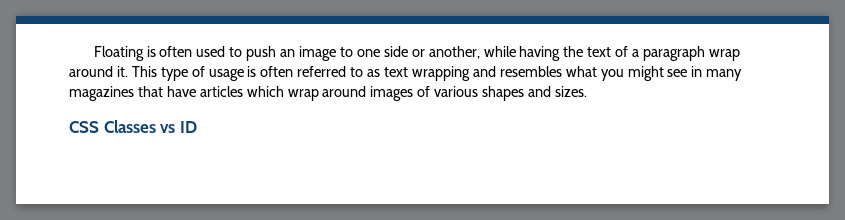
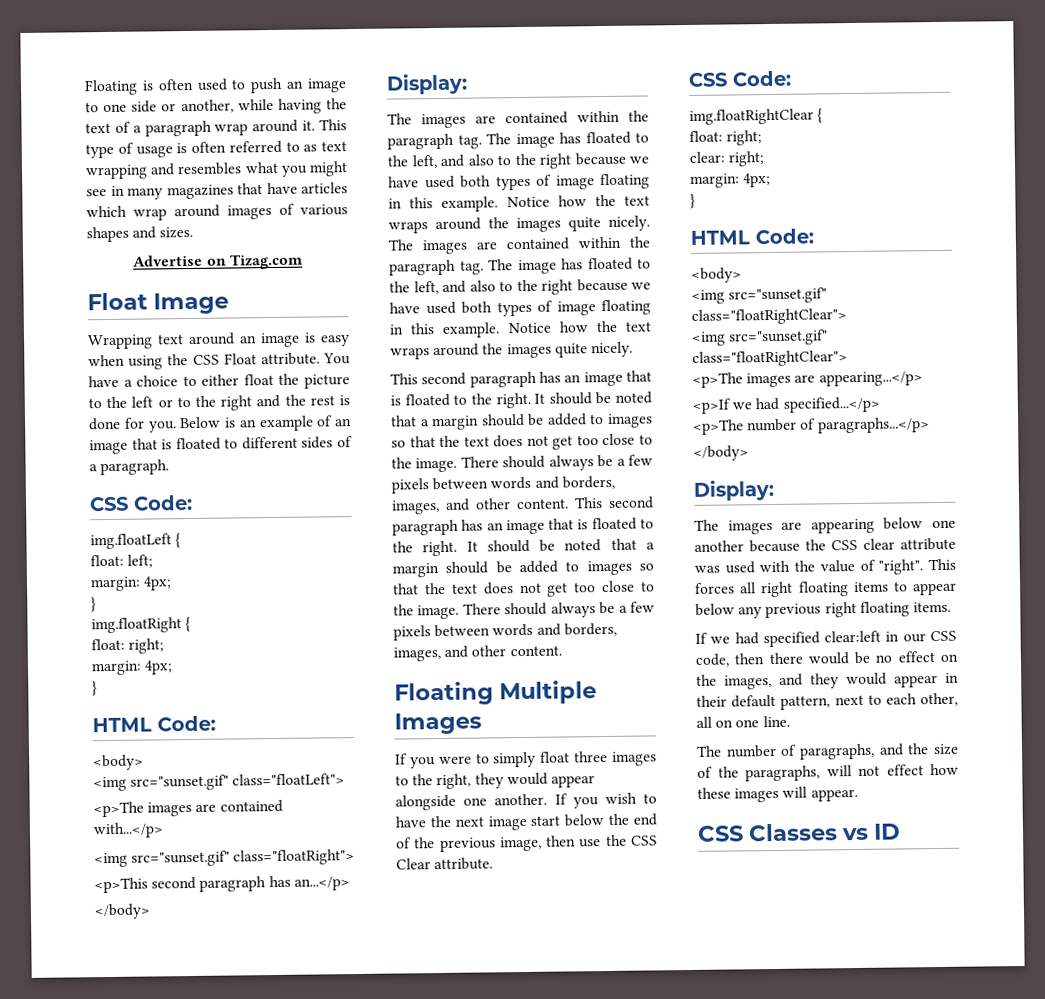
(587, 91) none -> [133,253,303,270] [87,292,230,315] [87,332,350,350] [88,352,351,370] [88,373,350,389] [88,394,350,411] [88,415,352,433] [89,436,353,455] [89,459,170,476] [89,494,193,512] [90,533,182,550] [90,554,154,568] [90,576,173,592] [91,597,97,613] [91,616,192,634] [91,638,165,654] [91,660,174,676] [92,681,98,697] [92,715,216,733] [93,754,144,771] [93,773,346,792] [93,799,283,818] [93,822,164,839] [94,849,356,868] [94,875,350,894] [94,903,151,920] [386,73,468,95] [387,110,649,129] [387,131,649,150] [387,152,649,169] [388,173,650,191] [388,194,650,212] [388,215,650,234] [388,236,650,255] [389,257,651,276] [389,278,651,295] [389,299,651,317] [389,320,651,338] [390,341,633,360] [390,370,652,388] [390,391,652,409] [390,413,653,431] [391,433,653,450] [391,454,653,473] [391,475,615,494] [392,496,654,515] [392,517,654,536] [392,538,655,557] [392,560,654,578] [393,580,655,597] [393,601,655,620] [393,622,617,641] [393,645,562,662] [394,680,598,706] [394,712,482,735] [395,750,657,769] [395,772,595,790] [395,792,657,811] [395,813,657,831] [396,834,658,853] [396,857,494,871] [688,70,792,87] [689,108,824,125] [689,130,763,146] [689,151,766,167] [690,172,772,188] [690,193,696,209] [690,228,814,245] [691,267,742,283] [691,287,828,304] [691,308,847,325] [691,329,829,346] [692,350,848,367] [692,371,923,388] [692,396,880,414] [693,417,930,435] [693,445,749,461] [693,479,775,501] [694,517,956,535] [694,537,956,553] [694,558,956,575] [695,581,957,598] [695,601,951,619] [695,630,957,648] [695,651,958,667] [696,672,959,690] [696,692,958,710] [696,715,790,728] [696,743,959,760] [697,763,959,782] [697,786,858,803] // Advertise on Tizag.com // Float Image // Wrapping text around an image is easy when using the CSS Float attribute. You have a choice to either float the picture to the left or to the right and the rest is done for you. Below is an example of an image that is floated to different sides of a paragraph. // CSS Code: // img.floatLeft { // float: left; // margin: 4px; // } // img.floatRight { // float: right; // margin: 4px; // } // HTML Code: // <body> // <img src="sunset.gif" class="floatLeft"> // <p>The images are contained with...</p> // <img src="sunset.gif" class="floatRight"> // <p>This second paragraph has an...</p> // </body> // Display: // The images are contained within the paragraph tag. The image has floated to the left, and also to the right because we have used both types of image floating in this example. Notice how the text wraps around the images quite nicely. The images are contained within the paragraph tag. The image has floated to the left, and also to the right because we have used both types of image floating in this example. Notice how the text wraps around the images quite nicely. // This second paragraph has an image that is floated to the right. It should be noted that a margin should be added to images so that the text does not get too close to the image. There should always be a few pixels between words and borders, images, and other content. This second paragraph has an image that is floated to the right. It should be noted that a margin should be added to images so that the text does not get too close to the image. There should always be a few pixels between words and borders, images, and other content. // Floating Multiple Images // If you were to simply float three images to the right, they would appear alongside one another. If you wish to have the next image start below the end of the previous image, then use the CSS Clear attribute. // CSS Code: // img.floatRightClear { // float: right; // clear: right; // margin: 4px; // } // HTML Code: // <body> // <img src="sunset.gif" class="floatRightClear"> // <img src="sunset.gif" class="floatRightClear"> // <p>The images are appearing...</p> // <p>If we had specified...</p> // <p>The number of paragraphs...</p> // </body> // Display: // The images are appearing below one another because the CSS clear attribute was used with the value of "right". This forces all right floating items to appear below any previous right floating items. // If we had specified clear:left in our CSS code, then there would be no effect on the images, and they would appear in their default pattern, next to each other, all on one line. // The number of paragraphs, and the size of the paragraphs, will not effect how these images will appear.

